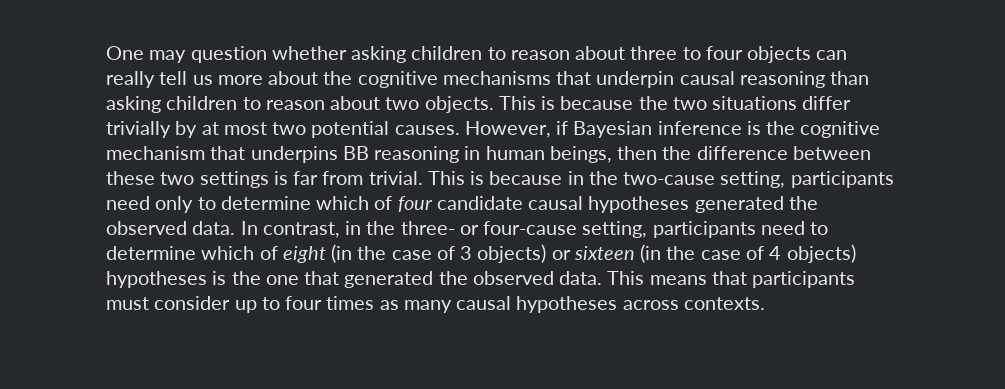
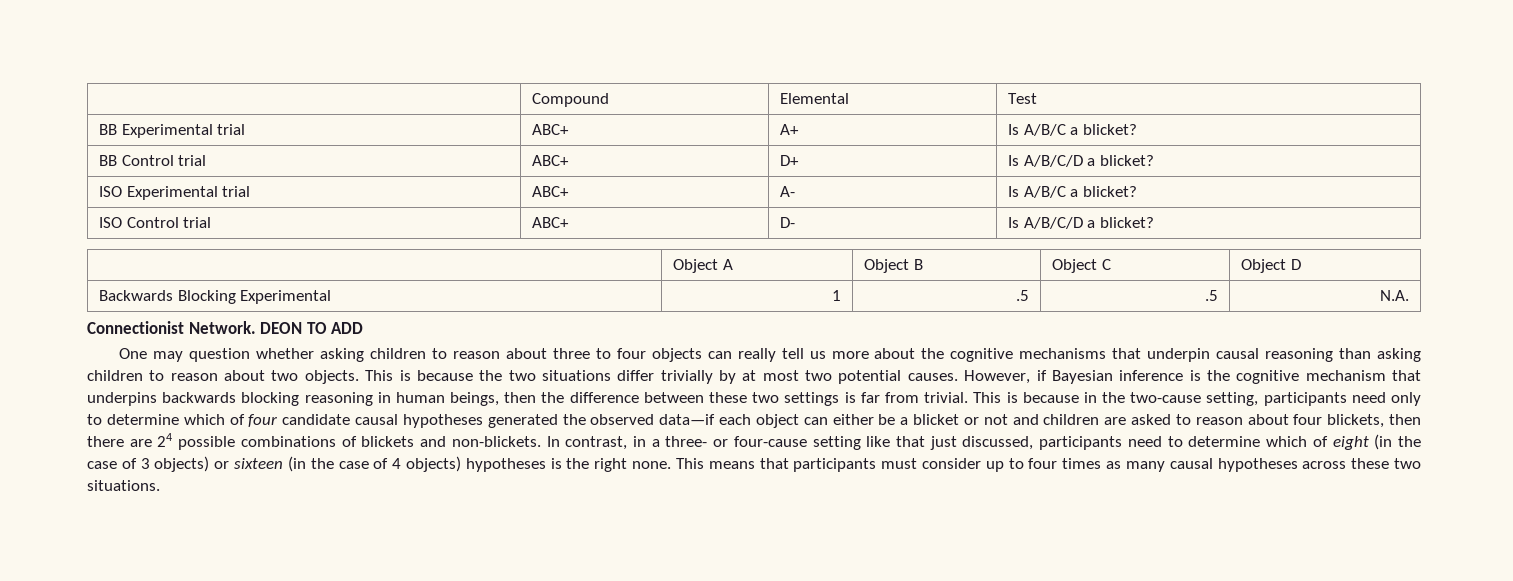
(106, 53) none -> [532,93,610,107] [780,93,850,104] [1008,93,1038,104] [99,124,246,138] [532,124,570,135] [780,124,800,135] [1008,124,1137,136] [99,155,207,166] [532,155,570,166] [780,155,800,166] [1008,155,1154,167] [99,186,251,200] [532,186,570,197] [780,186,796,197] [1008,186,1137,198] [99,217,212,228] [532,217,570,228] [780,217,796,228] [1008,217,1154,229] [673,259,733,273] [864,259,923,273] [1052,259,1111,273] [1241,259,1301,273] [99,290,332,304] [831,290,841,301] [1015,290,1029,301] [1204,290,1218,301] [1379,290,1409,301] [87,321,364,334] | Compound | Elemental | Test // BB Experimental trial | ABC+ | A+ | Is A/B/C a blicket? // BB Control trial | ABC+ | D+ | Is A/B/C/D a blicket? // ISO Experimental trial | ABC+ | A- | Is A/B/C a blicket? // ISO Control trial | ABC+ | D- | Is A/B/C/D a blicket? // | Object A | Object B | Object C | Object D // Backwards Blocking Experimental | 1 | .5 | .5 | N.A. // Connectionist Network. DEON TO ADD //
[342,146,369,160] BB -> [162,392,300,406] backwards blocking
[192,221,236,235] data. -> [659,414,1421,428] [87,433,541,450] data—if each object can either be a blicket or not and children are asked to reason about four blickets, then there are 24 possible combinations of blickets and non-blickets.
[366,221,396,235] the -> [651,439,660,447] a
[582,221,648,238] setting, -> [812,436,1034,450] setting like that just discussed,
[265,271,603,288] one that generated the observed data. -> [594,458,672,472] right none.
[683,297,765,310] contexts. -> [1351,458,1422,469] [87,480,160,491] these two situations.

